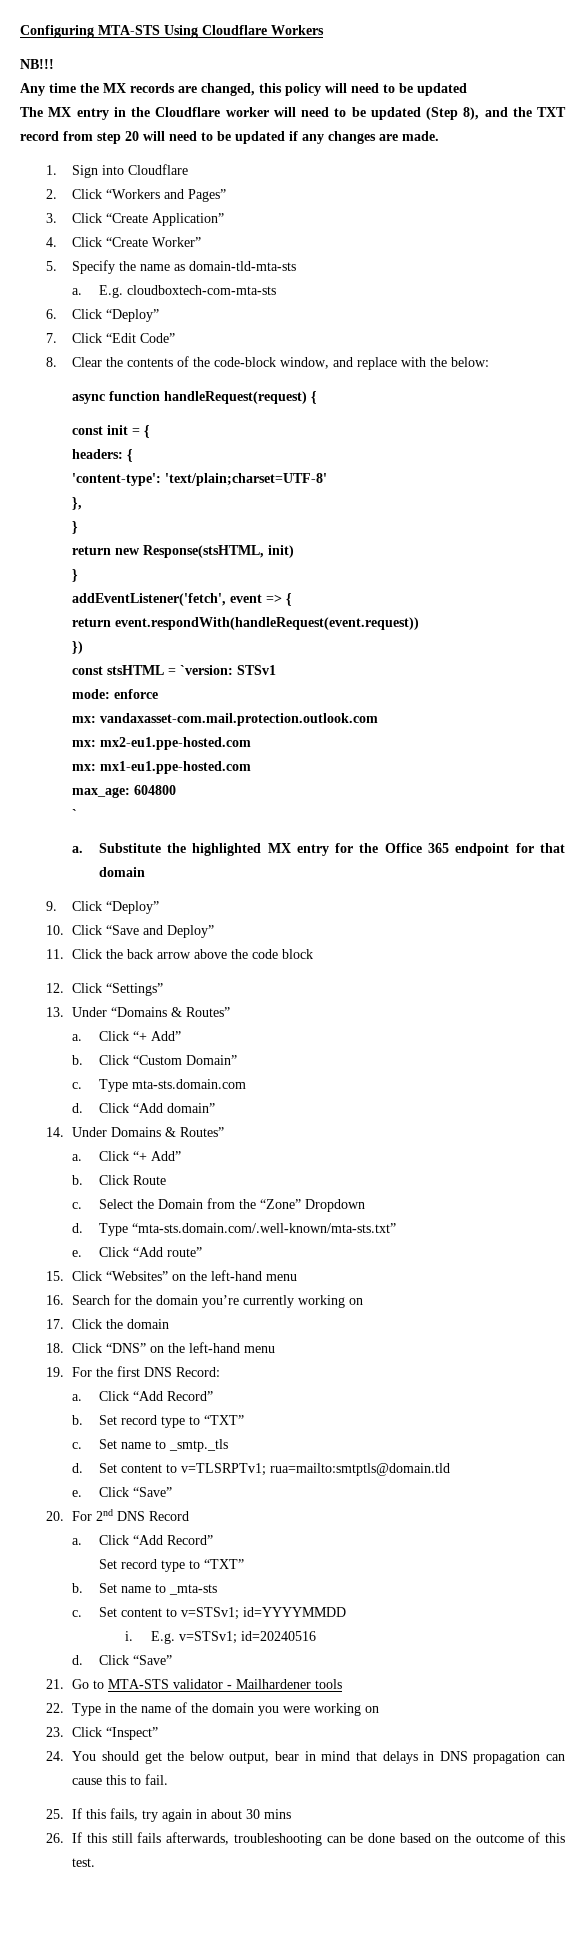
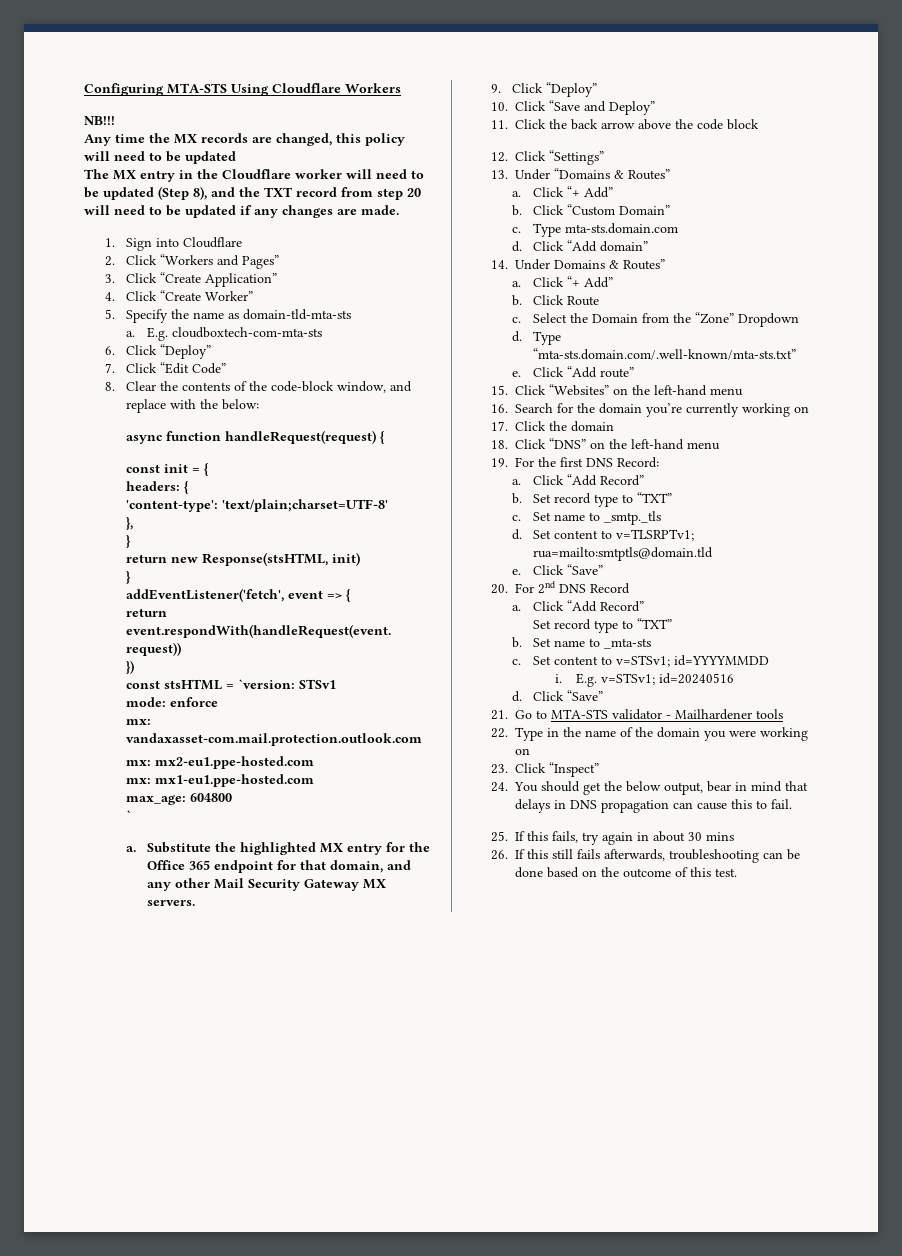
[98,867,145,877] domain -> [330,860,412,873] [147,878,387,891] [147,900,196,906] domain, and any other Mail Security Gateway MX servers.

